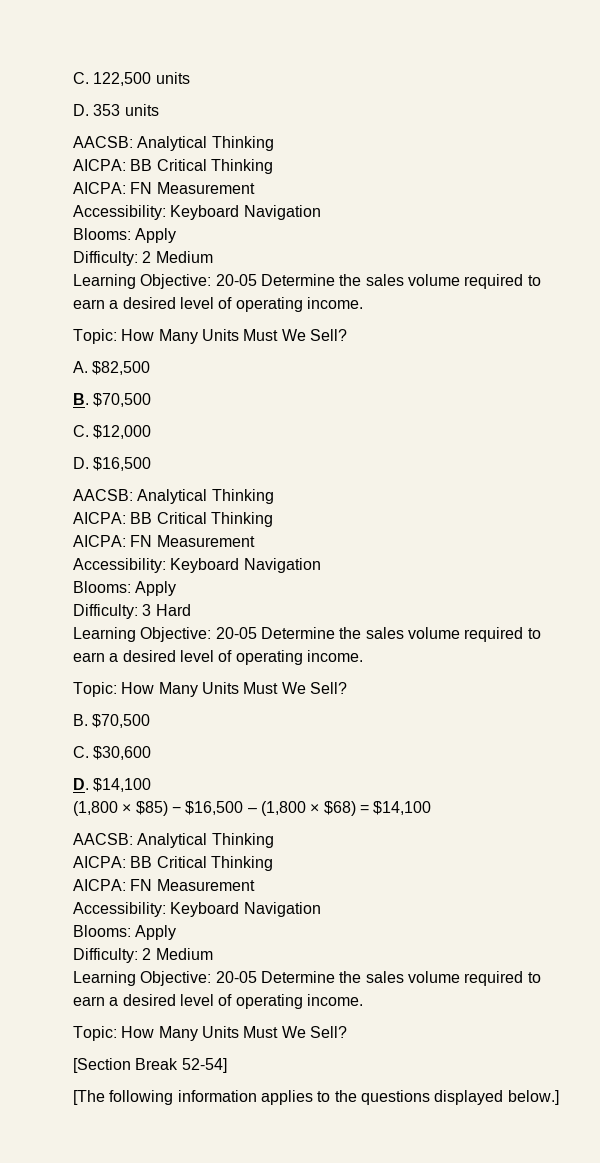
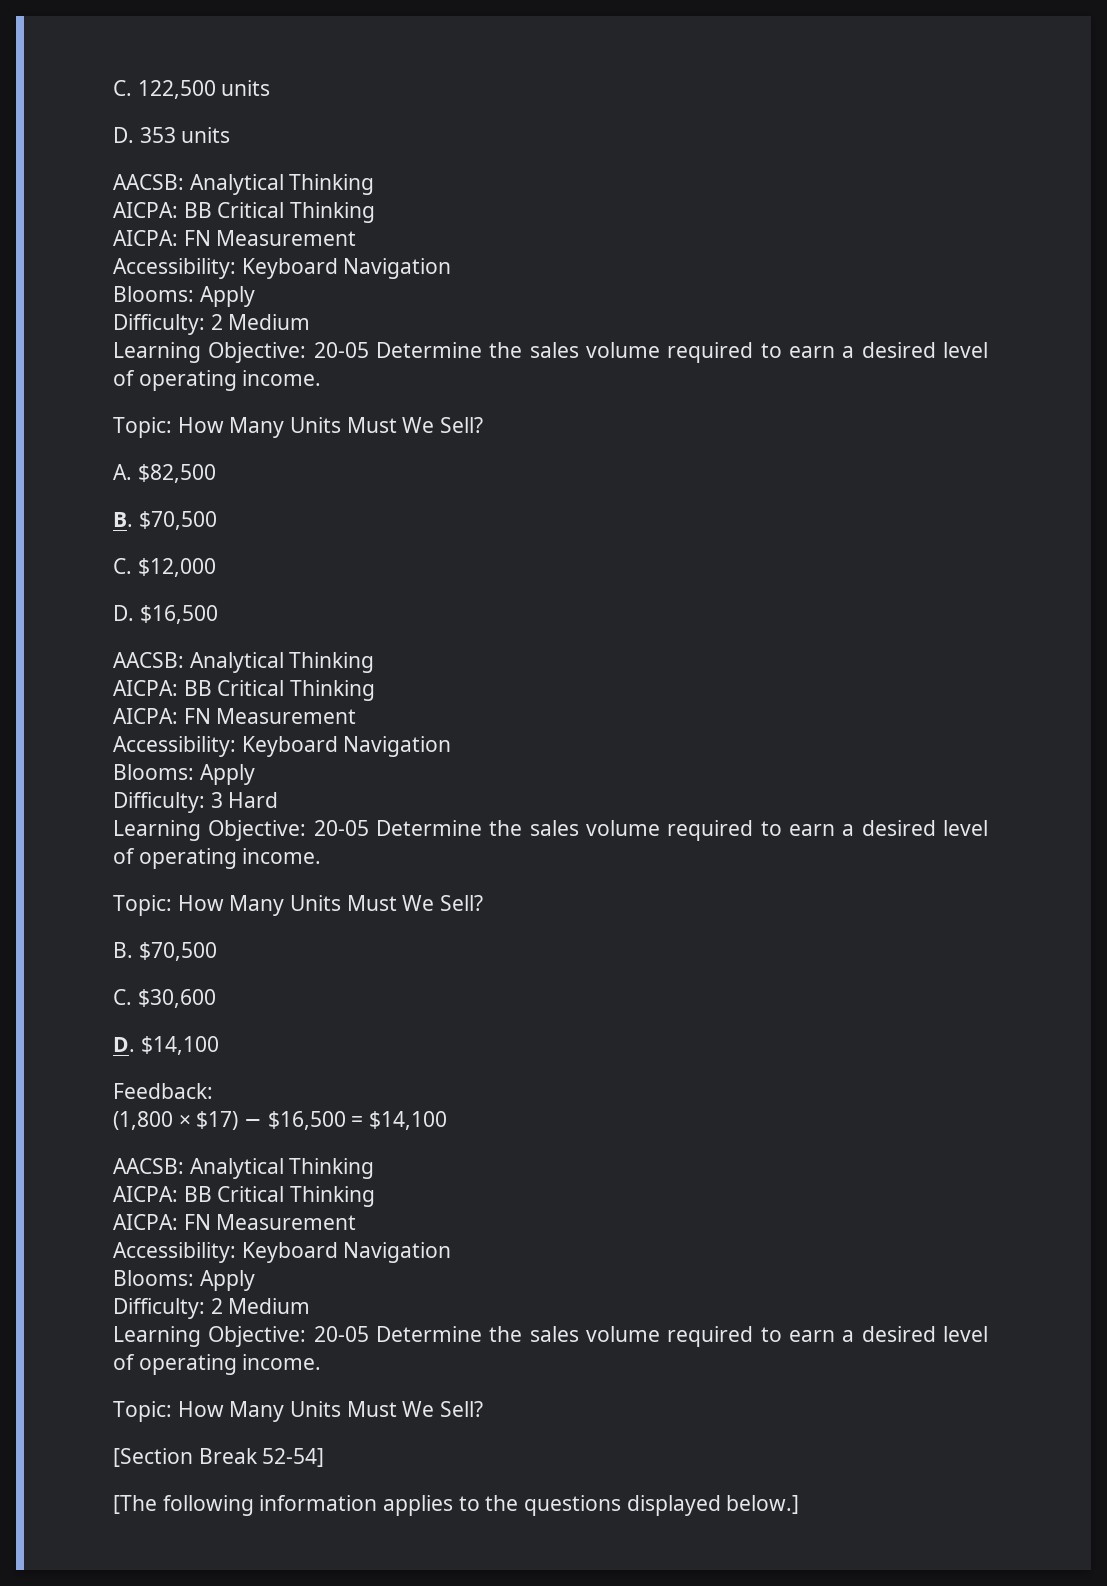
[73,801,168,816] // (1,800 × $85) -> [113,1083,213,1099] [113,1111,239,1130] // Feedback: // (1,800 × $17)
[247,801,356,816] – (1,800 × $68) -> (346, 1120) none

